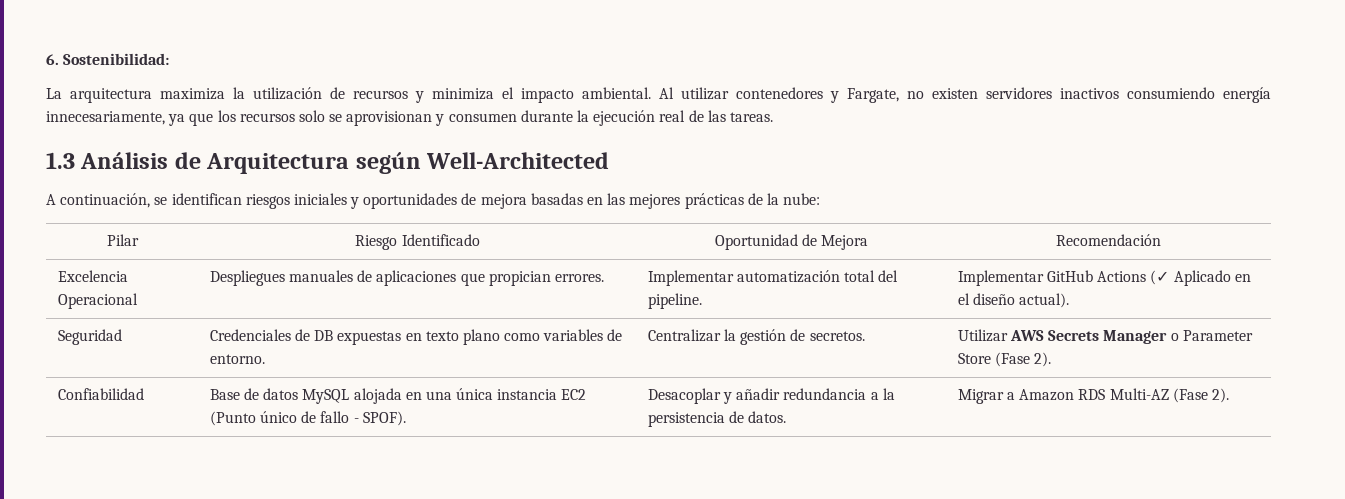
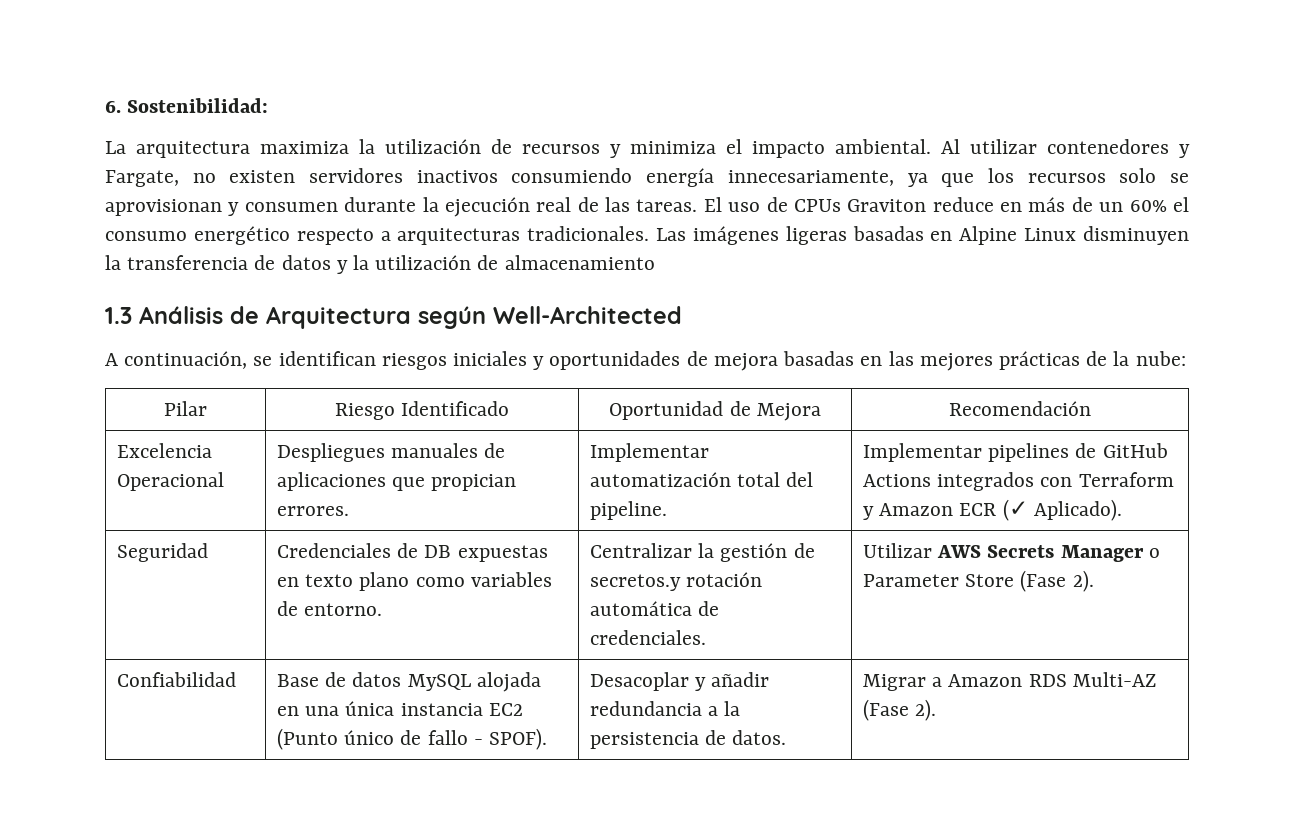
(773, 117) none -> [703,197,1189,212] [105,226,1189,245] [105,255,655,274] El uso de CPUs Graviton reduce en más de un 60% el consumo energético respecto a arquitecturas tradicionales. Las imágenes ligeras basadas en Alpine Linux disminuyen la transferencia de datos y la utilización de almacenamiento
[1046,270,1251,286] [957,293,1070,308] GitHub Actions (✓ Aplicado en el diseño actual). -> [988,443,1168,462] [863,472,1174,491] [863,499,1122,521] pipelines de GitHub Actions integrados con Terraform y Amazon ECR (✓ Aplicado).
[809,331,865,341] secretos. -> [590,572,763,591] [590,601,720,616] [590,630,707,645] secretos.y rotación automática de credenciales.

